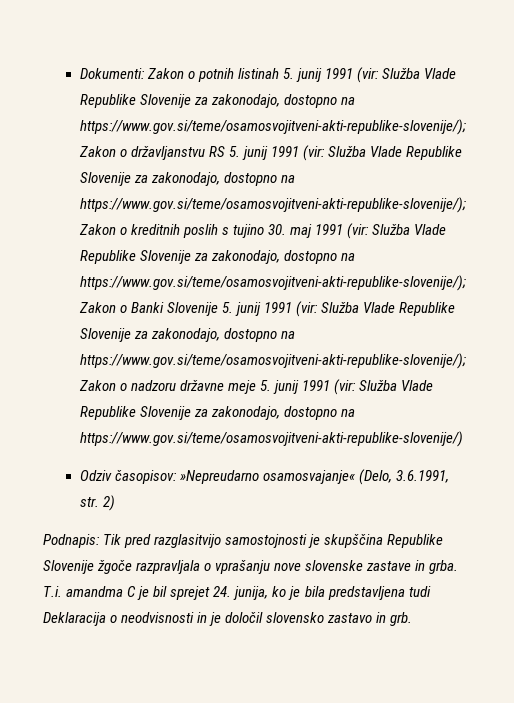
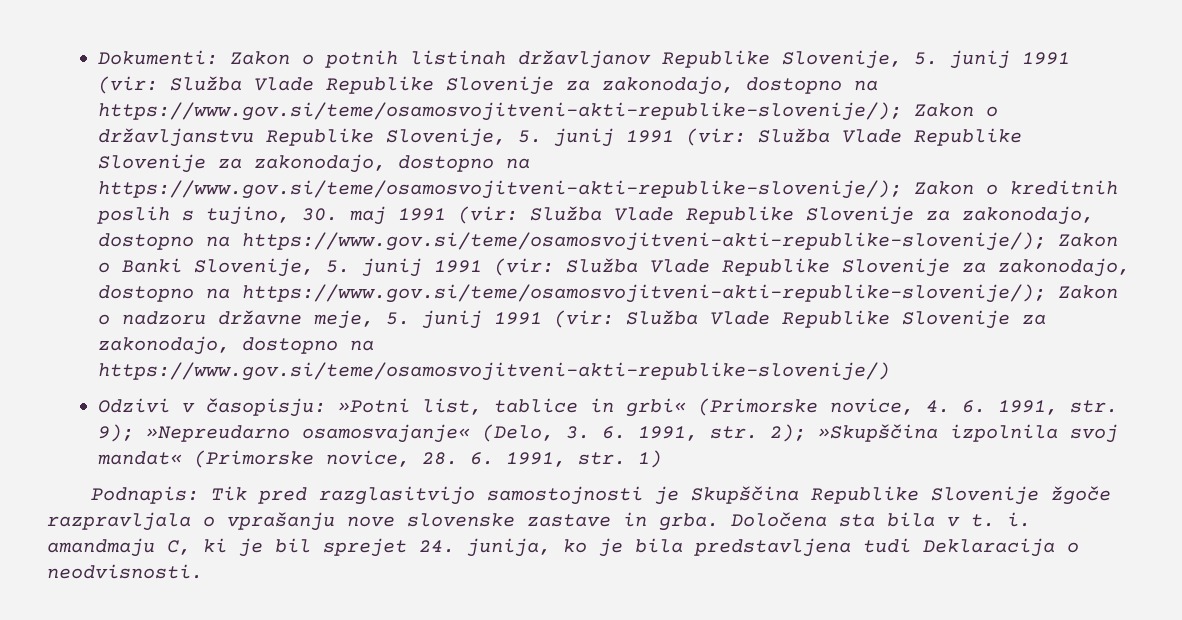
(279, 73) none -> [517,50,902,69] državljanov Republike Slovenije,
[208,146,225,157] RS -> [265,128,506,147] Republike Slovenije,
[232,224,264,238] tujino -> [205,206,290,225] tujino,
[166,302,218,316] Slovenije -> [193,258,314,277] Slovenije,
[227,380,256,394] meje -> [313,310,374,329] meje,
[79,469,449,485] [79,495,115,511] Odziv časopisov: »Nepreudarno osamosvajanje« (Delo, 3.6.1991, str. 2) -> [97,398,1118,417] [97,424,1118,443] [97,450,662,468] Odzivi v časopisju: »Potni list, tablice in grbi« (Primorske novice, 4. 6. 1991, str. 9); »Nepreudarno osamosvajanje« (Delo, 3. 6. 1991, str. 2); »Skupščina izpolnila svoj mandat« (Primorske novice, 28. 6. 1991, str. 1)
[324,533,384,548] skupščina -> [691,486,800,504] Skupščina
[43,586,137,597] T.i. amandma C -> [731,512,1031,527] [47,538,227,557] Določena sta bila v t. i. amandmaju C, ki
[121,611,413,626] neodvisnosti in je določil slovensko zastavo in grb. -> [47,564,203,579] neodvisnosti.

